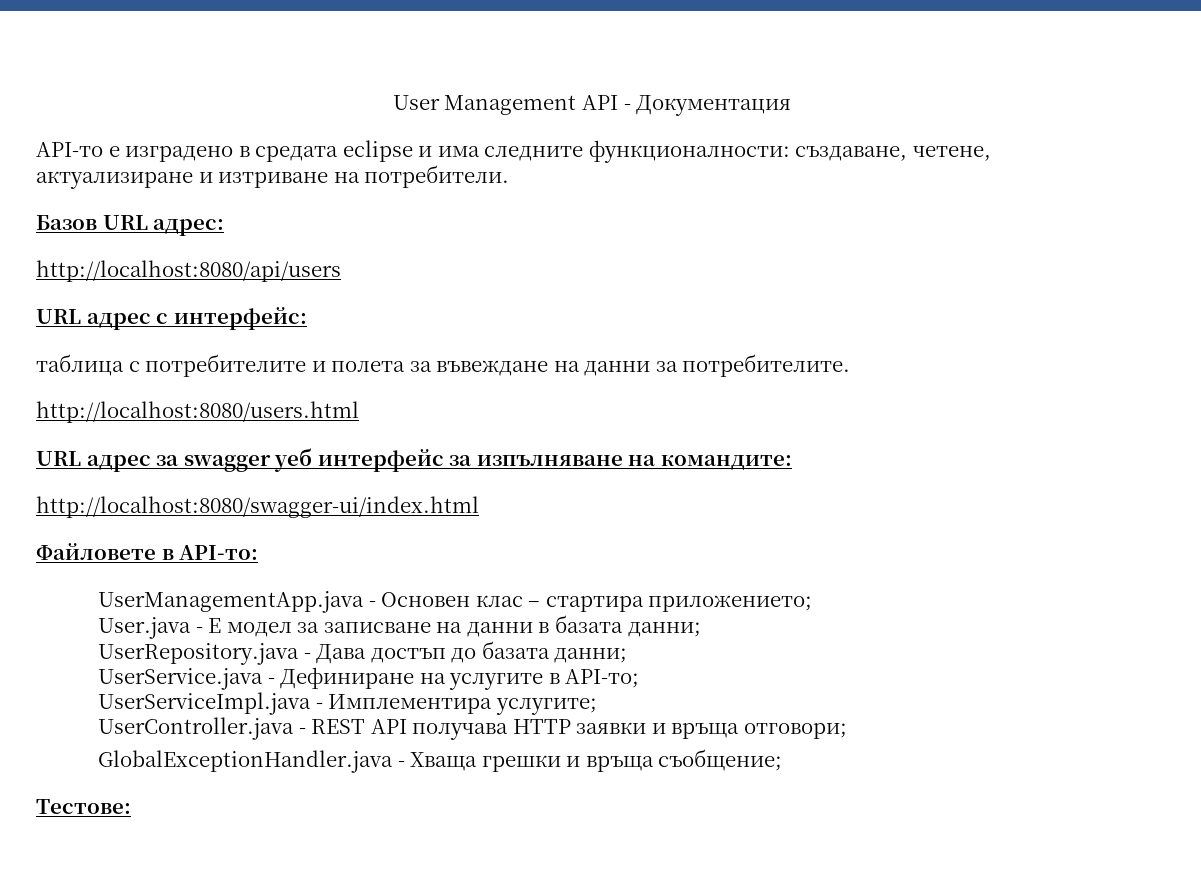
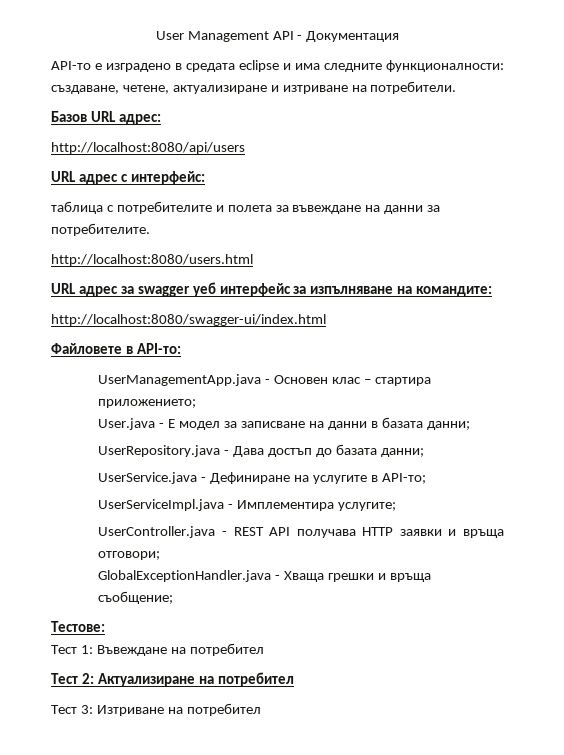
(131, 806) none -> [51,643,264,656] [51,672,294,687] [51,703,261,716] // Тест 1: Въвеждане на потребител // Тест 2: Актуализиране на потребител // Тест 3: Изтриване на потребител

